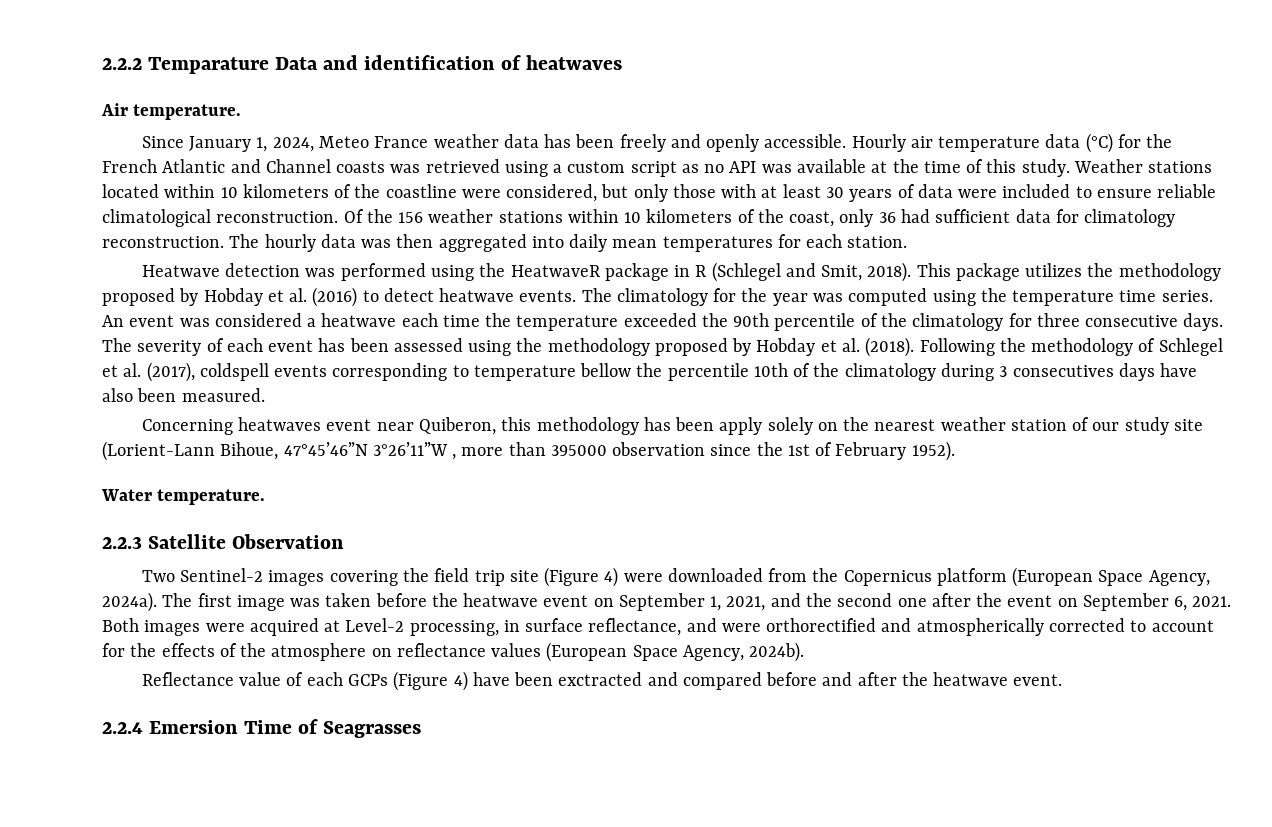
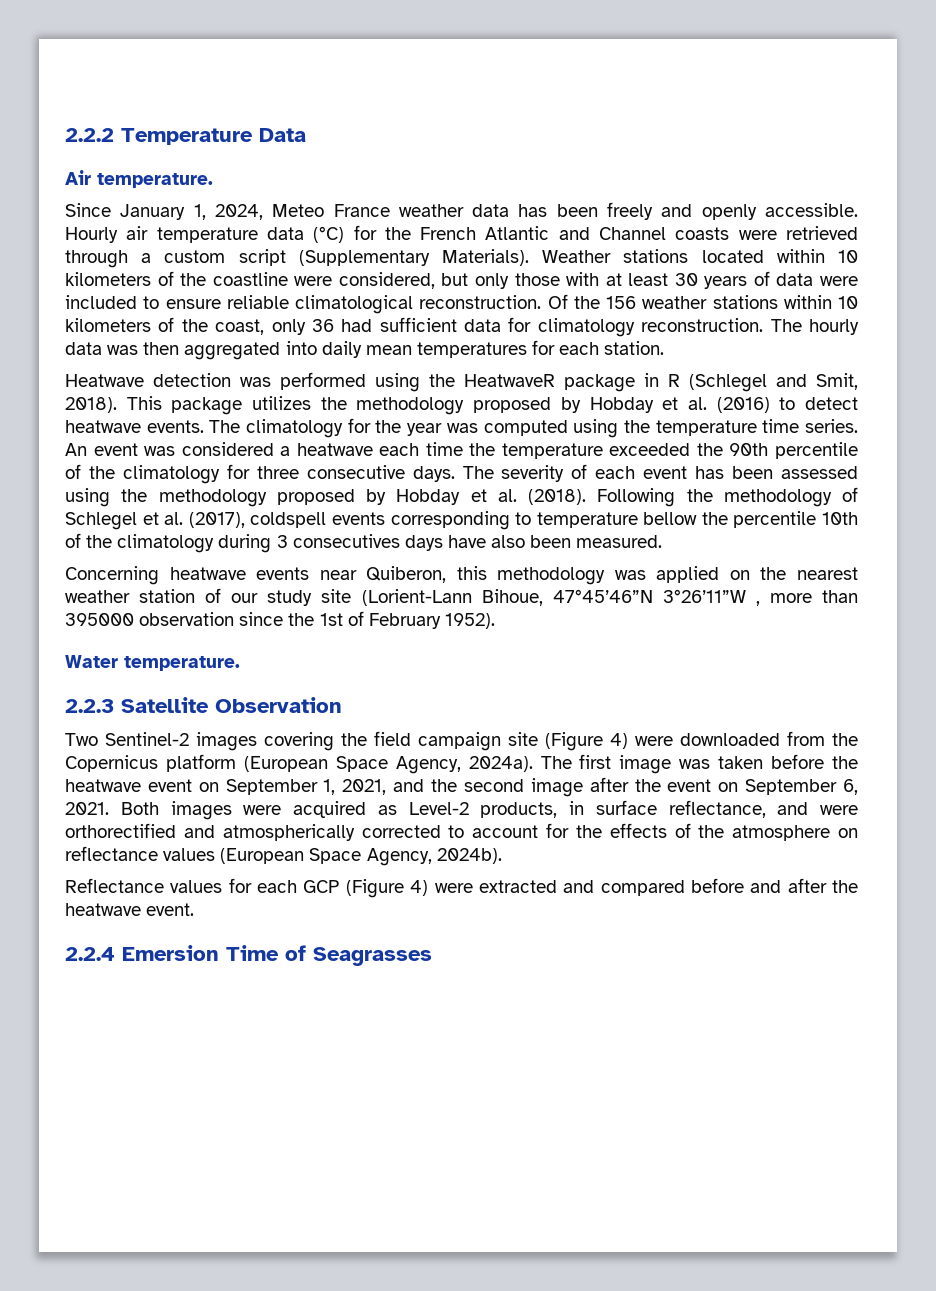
[148,57,270,74] Temparature -> [121,128,253,145] Temperature
[323,55,623,70] and identification of heatwaves -> (306, 135) none
[390,159,1070,177] was retrieved using a custom script as no API was available at the time of this study. -> [738,226,858,240] [65,249,529,268] were retrieved through a custom script (Supplementary Materials).
[238,417,372,431] heatwaves event -> [169,567,310,580] heatwave events
[643,417,813,435] has been apply solely -> [614,566,720,583] was applied
[474,570,505,586] trip -> [418,732,501,751] campaign
[897,598,927,607] one -> [530,778,583,797] image
[324,618,499,636] at Level-2 processing, -> [377,802,558,818] as Level-2 products,
[239,671,643,691] value of each GCPs (Figure 4) have been exctracted -> [170,878,557,898] values for each GCP (Figure 4) were extracted

